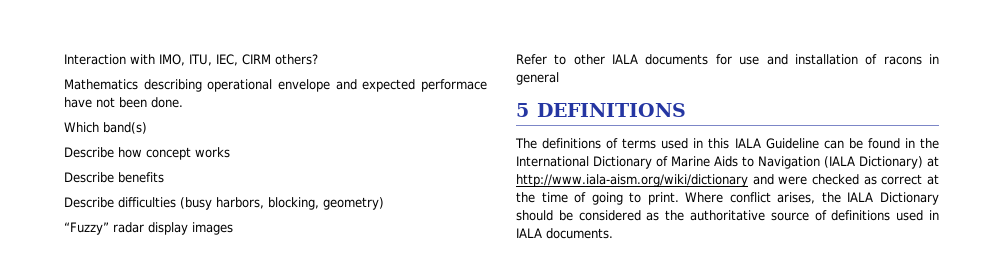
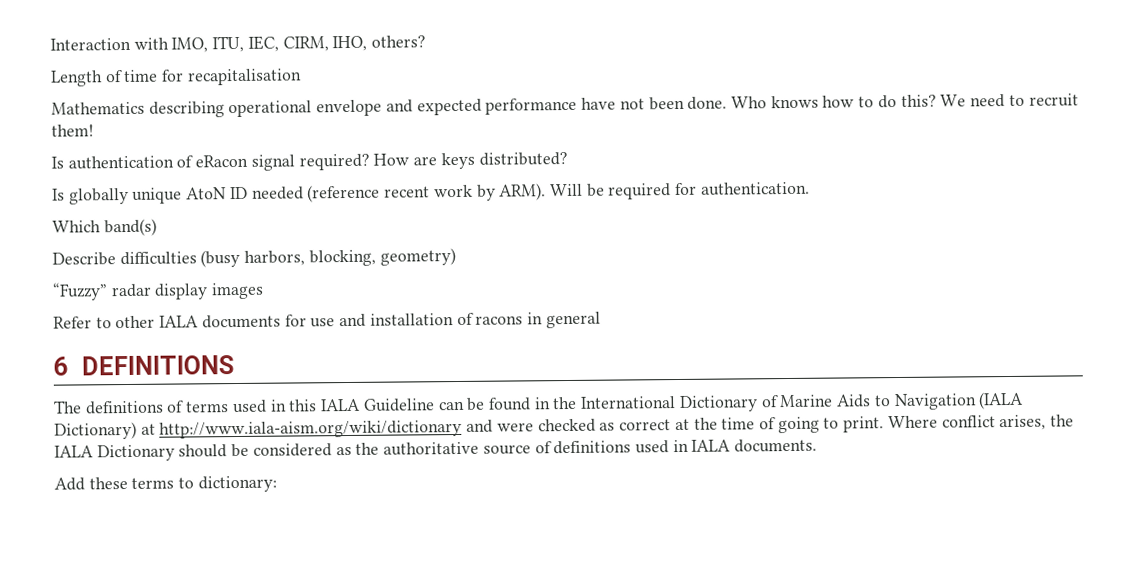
[242,54,271,65] CIRM -> [282,35,368,52] CIRM, IHO,
(318, 59) none -> [50,68,302,87] // Length of time for recapitalisation
[421,79,488,92] performace -> [485,97,578,115] performance
[64,122,147,134] [64,147,230,160] [64,172,164,183] // Which band(s) // Describe how concept works // Describe benefits -> [730,93,1079,109] [51,124,94,137] [51,151,568,171] [52,181,810,205] [52,218,157,237] Who knows how to do this? We need to recruit them! // Is authentication of eRacon signal required? How are keys distributed? // Is globally unique AtoN ID needed (reference recent work by ARM). Will be required for authentication. // Which band(s)
[516,103,529,117] 5 -> [53,356,68,376] 6
(613, 233) none -> [54,475,277,493] // Add these terms to dictionary:

